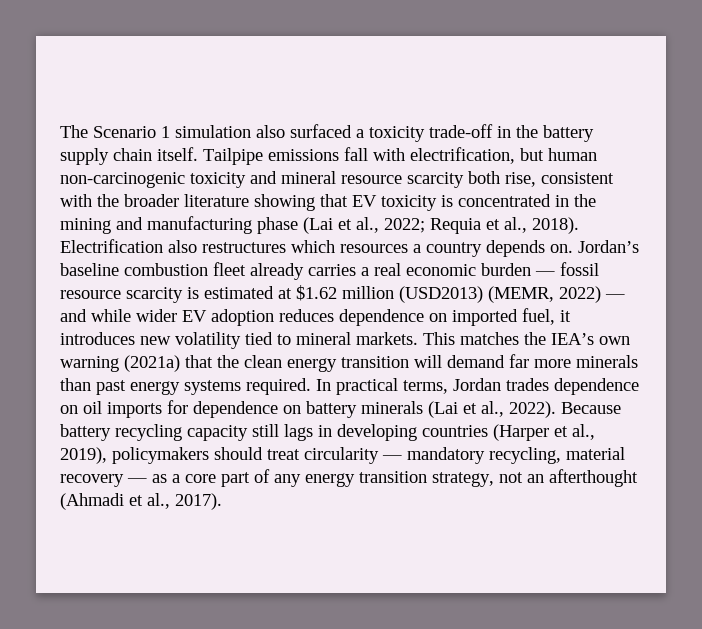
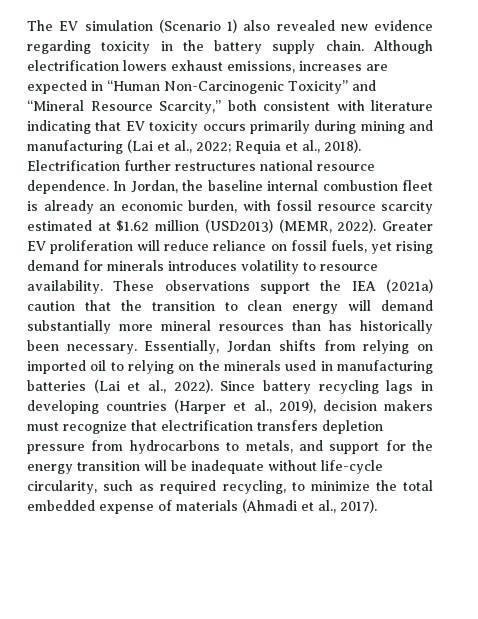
[93,124,594,142] [60,147,597,165] [60,171,614,188] [60,194,596,211] Scenario 1 simulation also surfaced a toxicity trade-off in the battery supply chain itself. Tailpipe emissions fall with electrification, but human non-carcinogenic toxicity and mineral resource scarcity both rise, consistent with the broader literature showing that EV toxicity is concentrated in the -> [59,19,433,33] [27,40,433,54] [27,60,388,73] [27,80,376,94] [27,100,433,114] [27,120,357,134] EV simulation (Scenario 1) also revealed new evidence regarding toxicity in the battery supply chain. Although electrification lowers exhaust emissions, increases are expected in “Human Non-Carcinogenic Toxicity” and “Mineral Resource Scarcity,” both consistent with literature indicating that EV toxicity occurs primarily during
[257,217,298,234] phase -> (123, 147) none
[168,240,639,257] [60,262,555,280] also restructures which resources a country depends on. Jordan’s baseline combustion fleet already carries a real economic burden — -> [124,160,375,171] [27,180,433,194] [27,200,271,214] further restructures national resource dependence. In Jordan, the baseline internal combustion fleet is already an economic burden, with
[187,287,199,299] is -> (433, 207) none
[559,286,625,303] [60,308,571,326] [60,332,630,349] [60,354,638,372] [60,378,639,395] [60,400,423,418] 2022) — and while wider EV adoption reduces dependence on imported fuel, it introduces new volatility tied to mineral markets. This matches the IEA’s own warning (2021a) that the clean energy transition will demand far more minerals than past energy systems required. In practical terms, Jordan trades dependence on oil imports for dependence on battery minerals -> [337,219,433,233] [27,240,433,254] [27,260,378,274] [27,279,433,294] [27,300,433,314] [27,320,433,334] [27,340,434,354] [27,360,433,374] [27,380,86,391] 2022). Greater EV proliferation will reduce reliance on fossil fuels, yet rising demand for minerals introduces volatility to resource availability. These observations support the IEA (2021a) caution that the transition to clean energy will demand substantially more mineral resources than has historically been necessary. Essentially, Jordan shifts from relying on imported oil to relying on the minerals used in manufacturing batteries
[561,402,621,414] Because -> [220,381,256,391] Since
[187,424,279,441] capacity still -> (379, 387) none
[112,447,625,464] [60,469,638,487] policymakers should treat circularity — mandatory recycling, material recovery — as a core part of any energy transition strategy, not an afterthought -> [322,400,433,411] [27,420,383,434] [27,440,433,454] [27,460,383,474] [27,480,433,494] [27,500,238,514] decision makers must recognize that electrification transfers depletion pressure from hydrocarbons to metals, and support for the energy transition will be inadequate without life-cycle circularity, such as required recycling, to minimize the total embedded expense of materials

